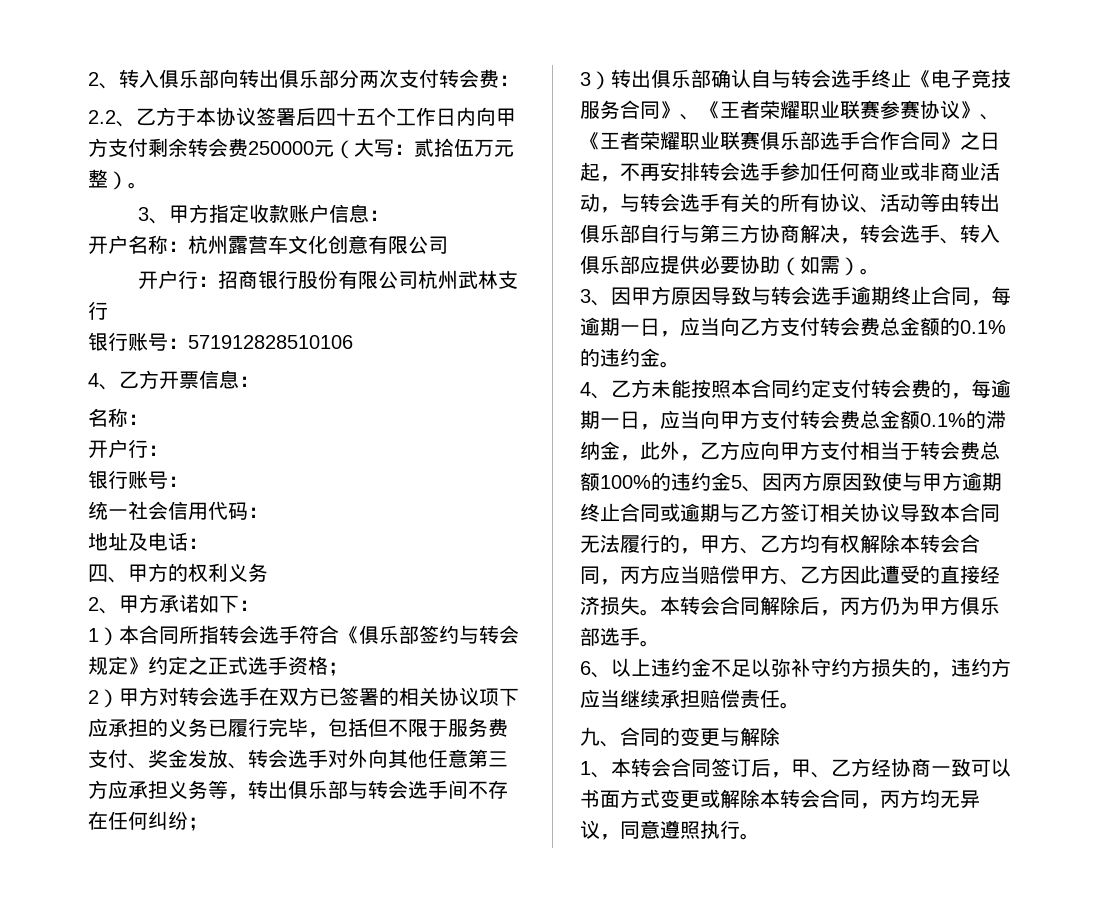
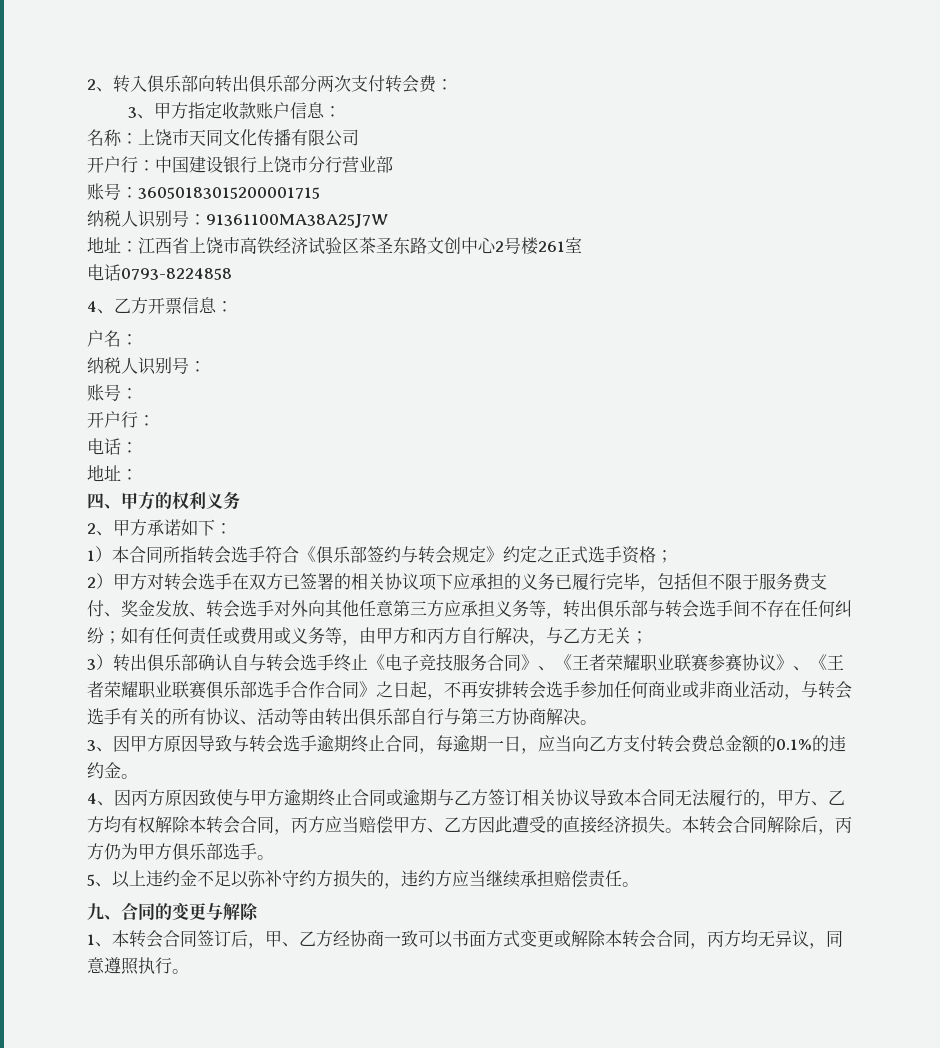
[88,107,516,127] [88,138,514,159] [88,169,148,190] // 2.2、乙方于本协议签署后四十五个工作日内向甲方支付剩余转会费250000元（大写：贰拾伍万元整）。 -> (453, 84) none
[88,235,448,255] [137,270,518,290] [88,301,108,320] [88,332,353,351] 开户名称：杭州露营车文化创意有限公司 // 开户行：招商银行股份有限公司杭州武林支行 // 银行账号：571912828510106 -> [87,129,359,147] [87,156,393,173] [87,183,320,200] [87,210,388,228] [87,237,582,255] [87,264,232,281] 名称：上饶市天同文化传播有限公司 // 开户行：中国建设银行上饶市分行营业部 // 账号：36050183015200001715 // 纳税人识别号：91361100MA38A25J7W // 地址：江西省上饶市高铁经济试验区茶圣东路文创中心2号楼261室 // 电话0793-8224858
[88,408,148,427] [88,439,168,458] [88,470,188,489] [88,501,248,520] 名称： // 开户行： // 银行账号： // 统一社会信用代码 -> [87,330,138,347] [87,357,206,375] [87,384,138,401] [87,411,155,428] [87,438,121,455] 户名： // 纳税人识别号： // 账号： // 开户行： // 电话
[128,532,188,551] 及电话 -> (121, 473) none
(208, 824) none -> [121,627,648,646] 如有任何责任或费用或义务等，由甲方和丙方自行解决，与乙方无关；
[840,224,1000,244] [580,255,860,276] ，转会选手、转入俱乐部应提供必要协助（如需） -> (580, 716) none
[611,379,1011,399] [580,410,1006,430] [580,441,1000,461] [580,472,762,492] 乙方未能按照本合同约定支付转会费的，每逾期一日，应当向甲方支付转会费总金额0.1%的滞纳金，此外，乙方应向甲方支付相当于转会费总额100%的违约金5、 -> (114, 803) none
[580,661,591,675] 6 -> [87,874,95,886] 5

